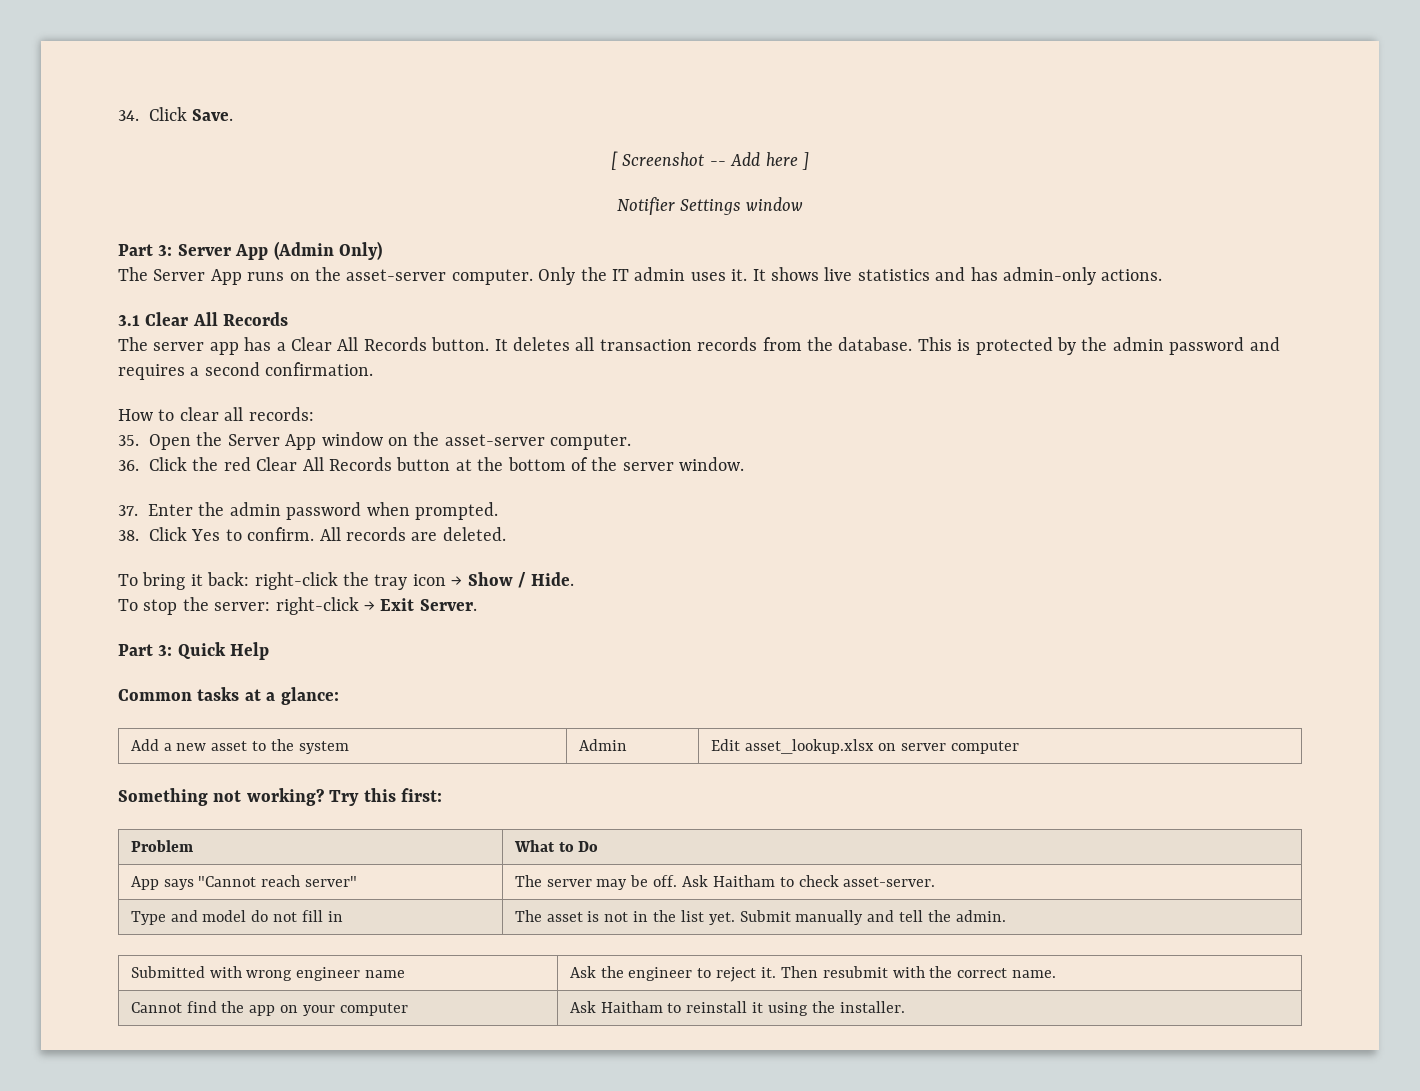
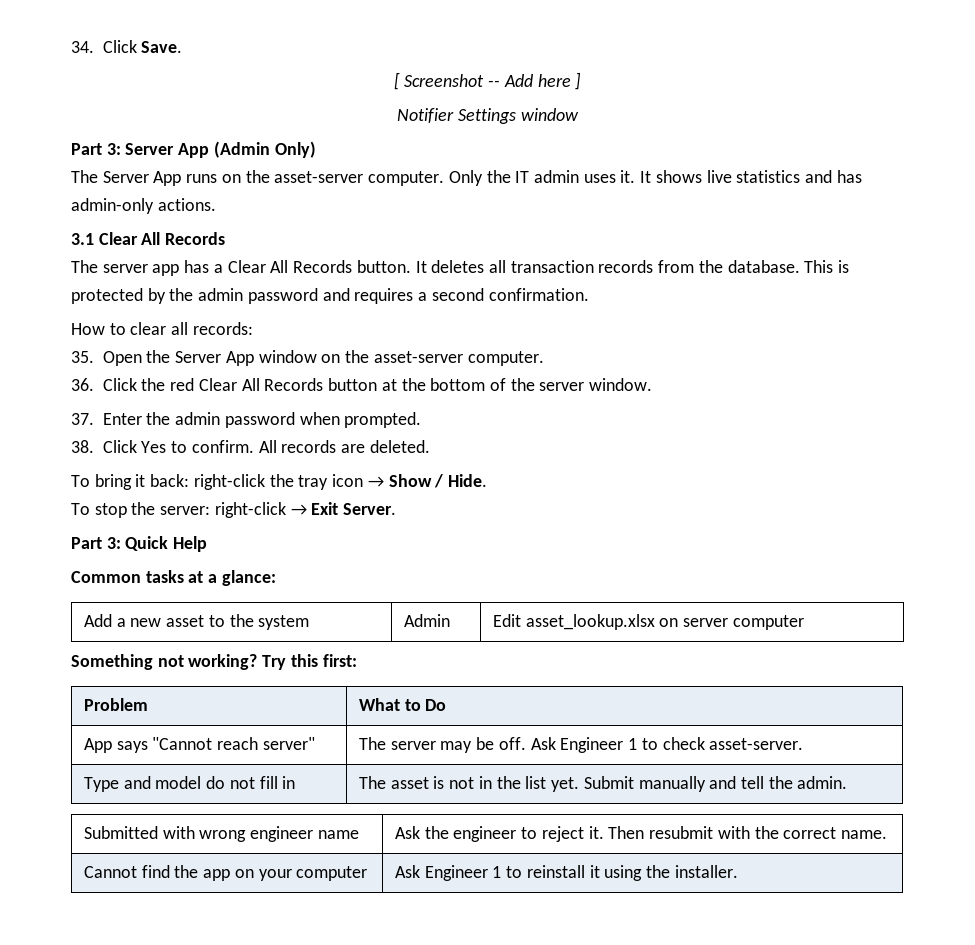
[712,875,775,887] Haitham -> [560,737,638,753] Engineer 1
[600,1001,663,1013] Haitham -> [424,865,502,881] Engineer 1

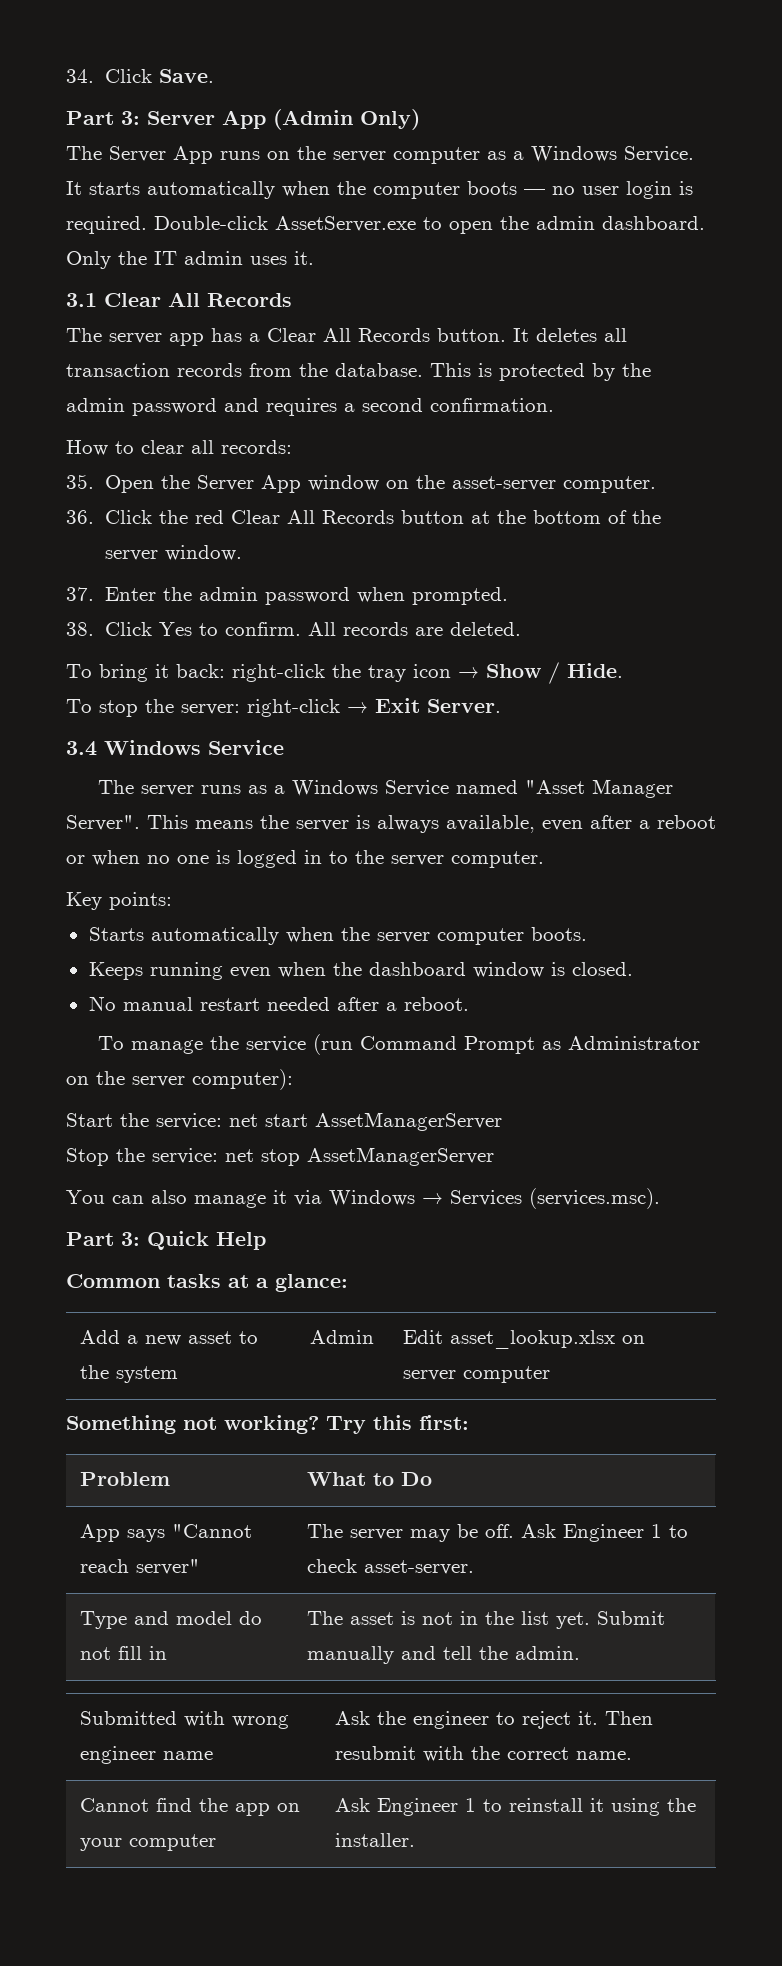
[393,72,582,90] [397,108,579,124] // [ Screenshot -- Add here ] // Notifier Settings window -> (215, 76) none
[274,171,445,186] asset-server computer. -> [333,146,694,164] [66,181,693,199] [66,216,705,234] server computer as a Windows Service. It starts automatically when the computer boots — no user login is required. Double-click AssetServer.exe to open the admin dashboard.
[640,170,862,183] [71,198,216,214] It shows live statistics and has admin-only actions. -> (314, 258) none
(397, 509) none -> [66,740,284,756] [98,779,674,798] [66,815,716,833] [66,850,544,868] [66,892,172,910] [88,927,587,945] [88,962,633,980] [88,996,469,1011] [98,1034,701,1055] [66,1069,293,1090] [66,1112,502,1131] [66,1147,494,1166] [66,1188,660,1209] // 3.4 Windows Service // The server runs as a Windows Service named "Asset Manager Server". This means the server is always available, even after a reboot or when no one is logged in to the server computer. // Key points: // Starts automatically when the server computer boots. // Keeps running even when the dashboard window is closed. // No manual restart needed after a reboot. // To manage the service (run Command Prompt as Administrator on the server computer): // Start the service: net start AssetManagerServer // Stop the service: net stop AssetManagerServer // You can also manage it via Windows → Services (services.msc).

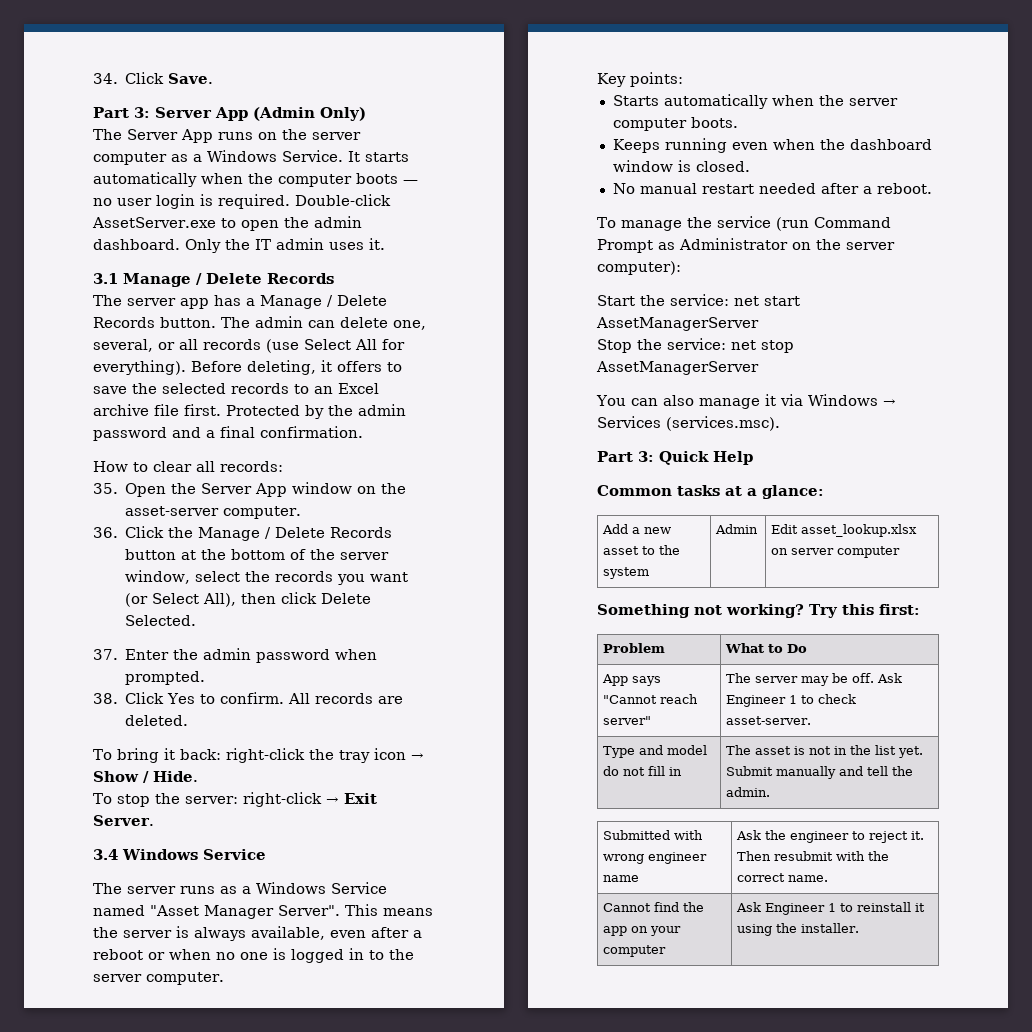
[104,292,200,307] Clear All -> [123,273,262,287] Manage / Delete
[267,328,627,342] [66,363,585,381] Clear All Records button. It deletes all transaction records from the database. This is protected -> [260,295,387,309] [93,316,426,330] [93,339,405,353] [93,360,402,375] [93,383,379,394] [93,404,300,416] Manage / Delete Records button. The admin can delete one, several, or all records (use Select All for everything). Before deleting, it offers to save the selected records to an Excel archive file first. Protected
[266,398,423,416] requires a second -> [206,426,255,438] a final
[195,510,316,524] red Clear All -> [198,527,326,541] Manage / Delete
[165,545,243,561] window. -> [125,570,409,585] [125,592,372,607] [125,615,197,626] window, select the records you want (or Select All), then click Delete Selected.

